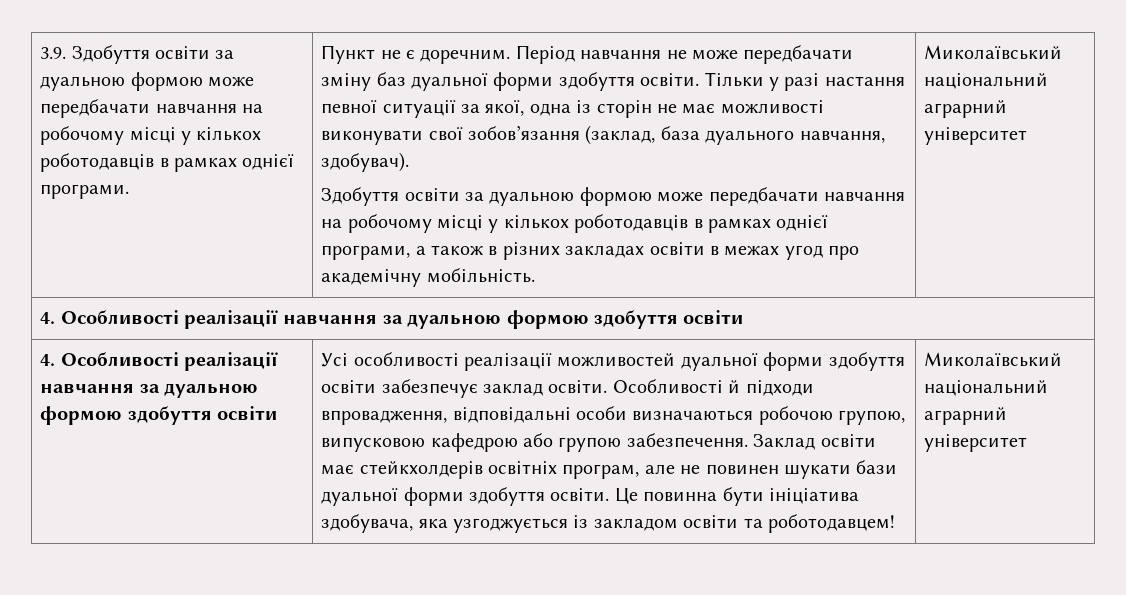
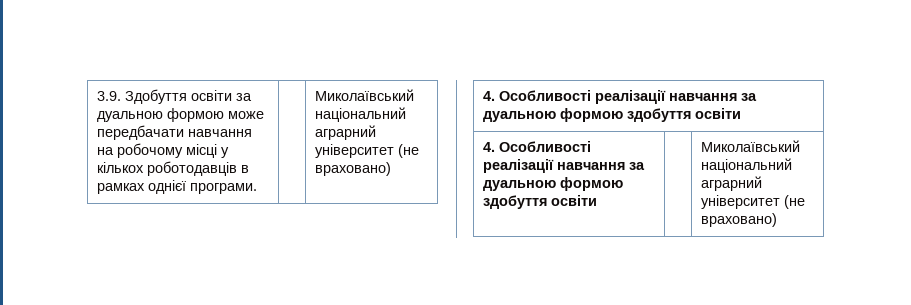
[321,45,854,64] [321,72,905,91] [321,100,824,118] [321,125,885,145] [321,152,410,172] [321,187,905,206] [321,214,829,233] [321,242,860,260] [321,268,535,287] [924,45,1063,60] [924,73,1049,89] [924,100,1008,118] [924,127,1028,145] Пункт не є доречним. Період навчання не може передбачати зміну баз дуальної форми здобуття освіти. Тільки у разі настання певної ситуації за якої, одна із сторін не має можливості виконувати свої зобов’язання (заклад, база дуального навчання, здобувач). // Здобуття освіти за дуальною формою може передбачати навчання на робочому місці у кількох роботодавців в рамках однієї програми, а також в різних закладах освіти в межах угод про академічну мобільність. | Миколаївський національний аграрний університет -> [314,89,414,101] [314,107,406,122] [314,125,376,140] [314,144,419,158] [314,162,391,176] | Миколаївський національний аграрний університет (не враховано)
[321,352,905,371] [321,379,814,398] [321,406,906,425] [321,433,876,452] [321,460,898,479] [321,487,859,506] [321,514,895,533] [924,352,1063,367] [924,380,1049,396] [924,407,1008,425] [924,434,1028,452] Усі особливості реалізації можливостей дуальної форми здобуття освіти забезпечує заклад освіти. Особливості й підходи впровадження, відповідальні особи визначаються робочою групою, випусковою кафедрою або групою забезпечення. Заклад освіти має стейкхолдерів освітніх програм, але не повинен шукати бази дуальної форми здобуття освіти. Це повинна бути ініціатива здобувача, яка узгоджується із закладом освіти та роботодавцем! | Миколаївський національний аграрний університет -> [700,140,800,152] [700,158,792,173] [700,176,762,191] [700,195,805,209] [700,213,777,227] | Миколаївський національний аграрний університет (не враховано)

